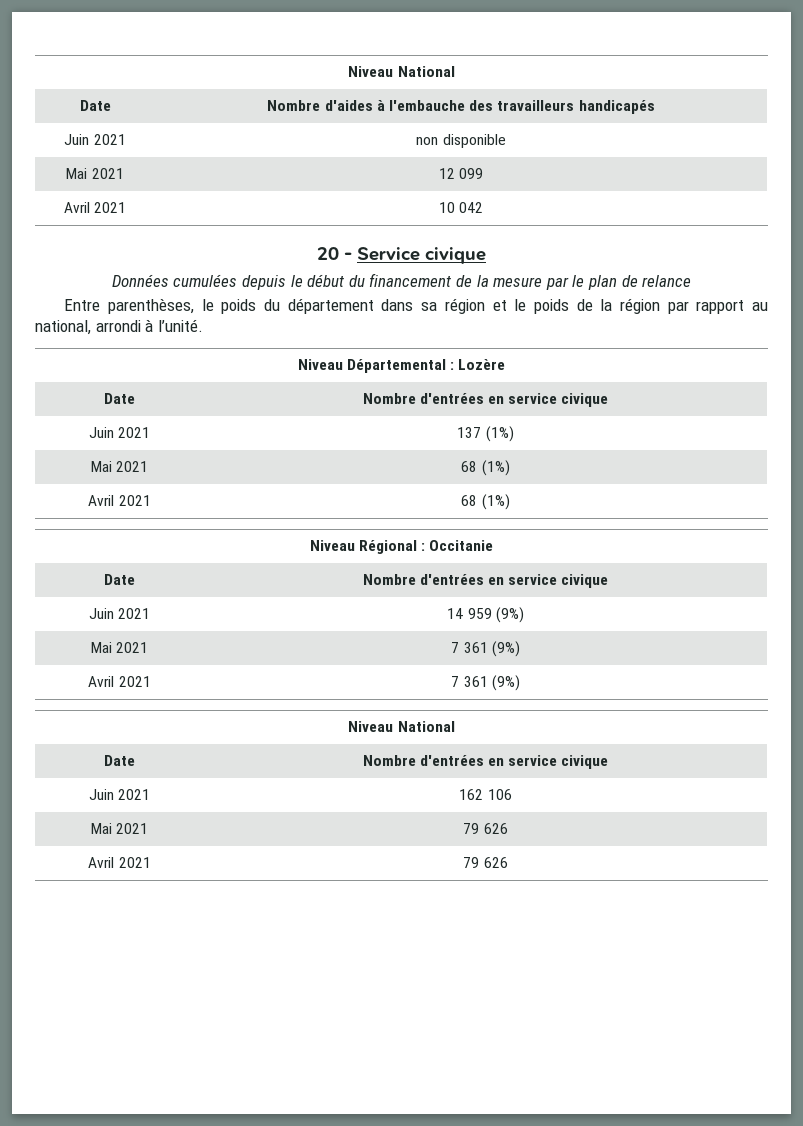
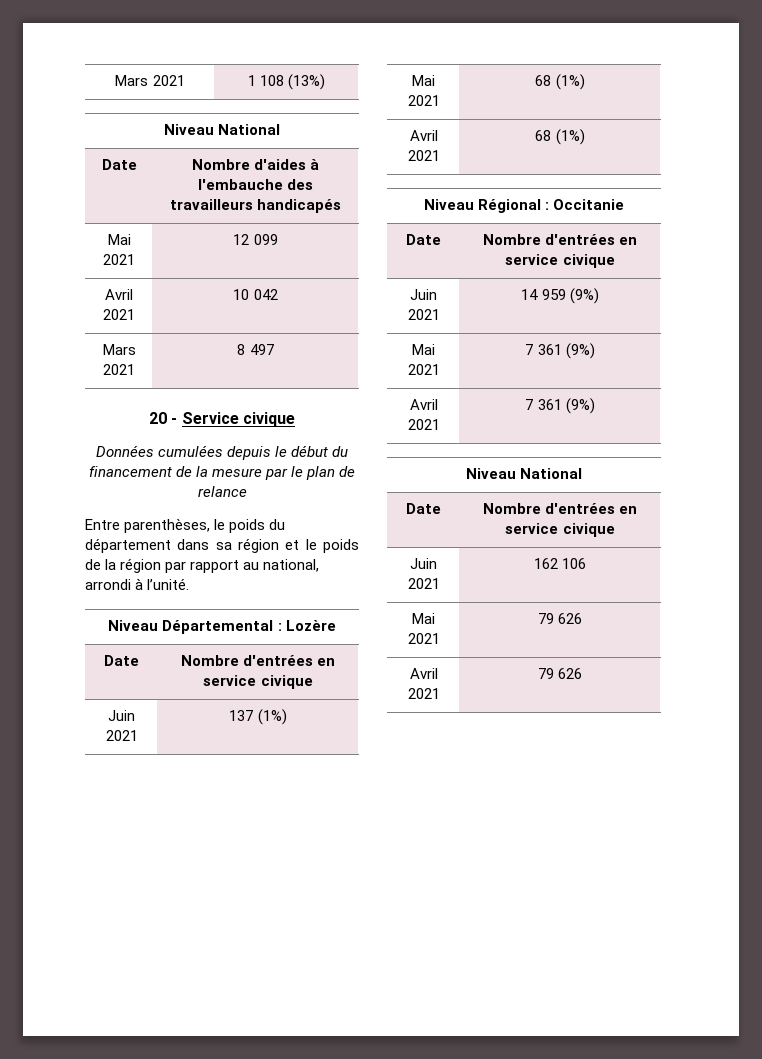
(348, 71) none -> [115,75,185,86] [247,74,326,90] Mars 2021 | 1 108 (13%) //
[64,134,126,145] [416,134,506,148] // Juin 2021 | non disponible -> (342, 206) none
(484, 207) none -> [102,344,136,355] [103,364,135,375] [237,344,274,355] // Mars 2021 | 8 497

